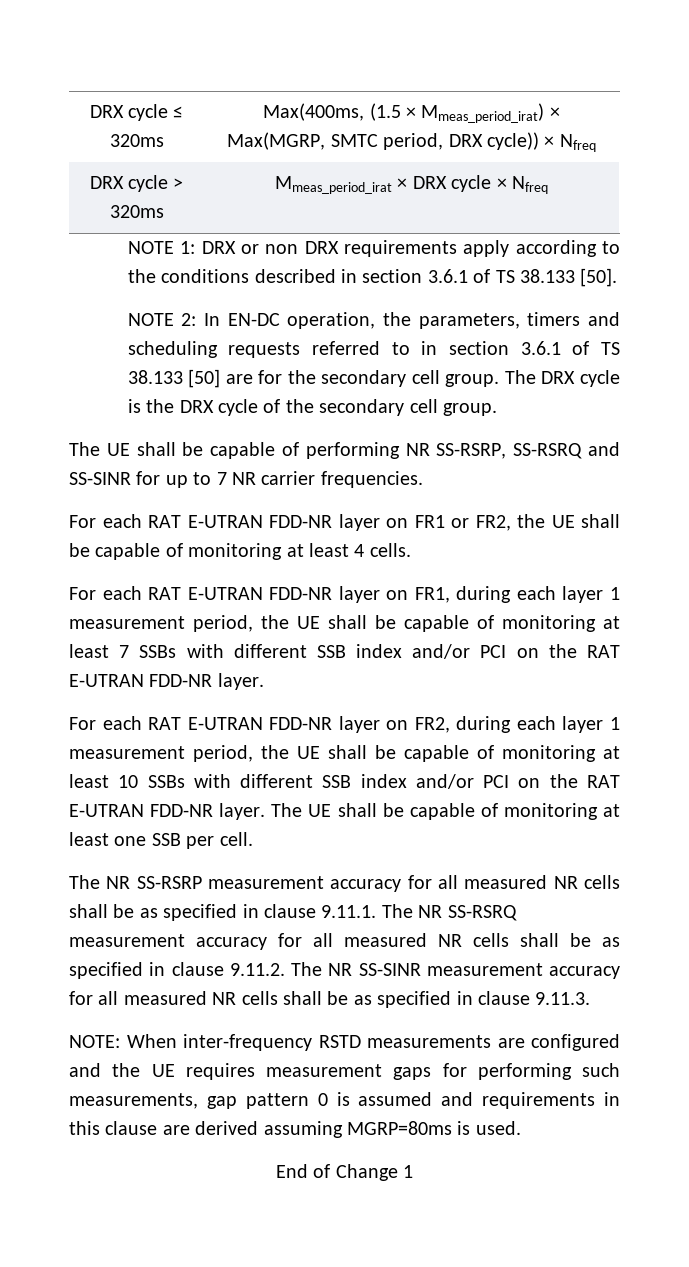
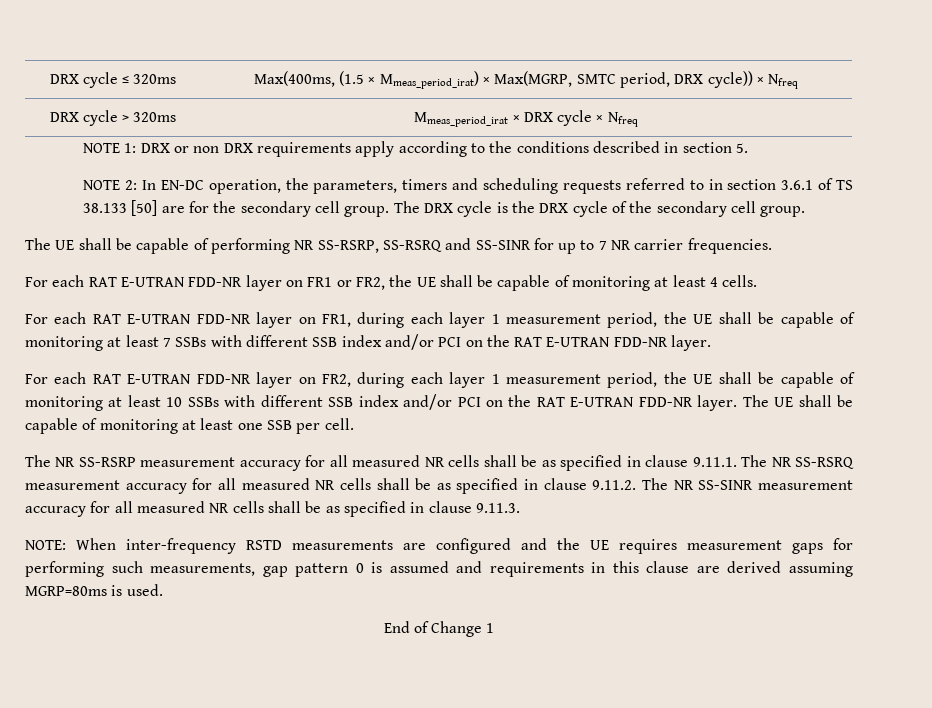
[427,268,618,287] 3.6.1 of TS 38.133 [50]. -> [735,143,748,153] 5.

